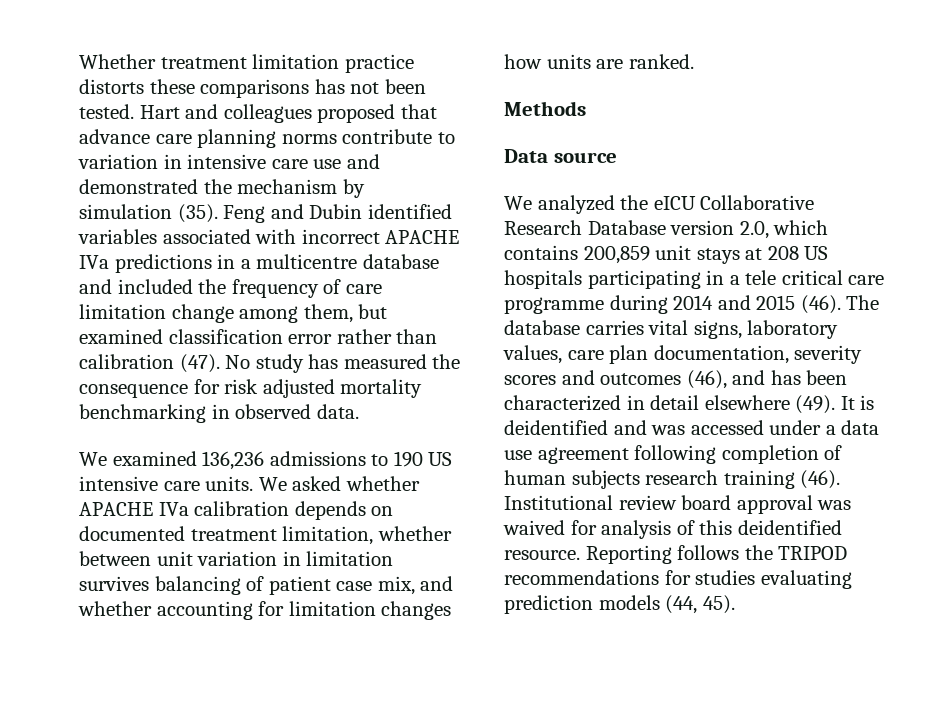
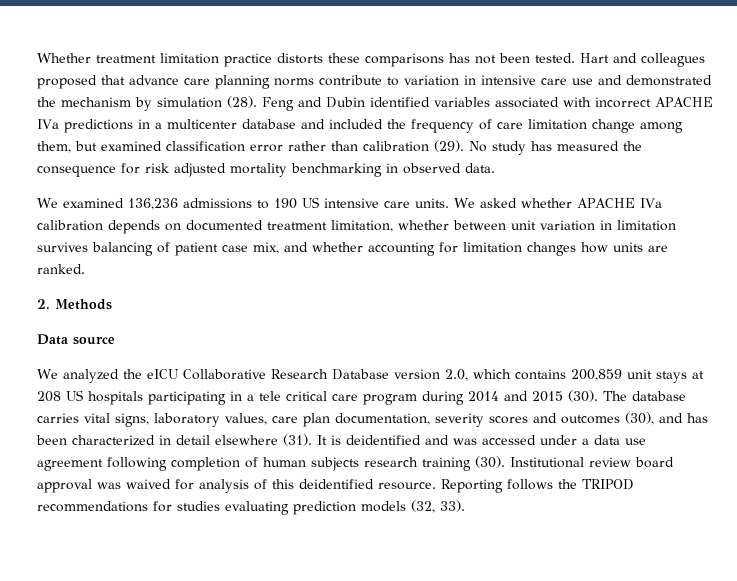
[177,204,218,223] (35). -> [227,96,257,108] (28).
[256,254,358,269] multicentre -> [166,119,237,129] multicenter
[179,354,220,373] (47). -> [434,140,464,152] (29).
(694, 61) none -> [37,299,50,309] 2.
[504,297,604,314] programme -> [363,394,417,405] program
[800,295,841,314] (46). -> [568,390,598,402] (30).
[686,370,727,389] (46), -> [625,412,654,425] (30),
[795,395,836,414] (49). -> [283,434,312,446] (31).
[800,470,841,489] (46). -> [475,456,505,468] (30).
[665,595,735,614] (44, 45). -> [411,500,465,513] (32, 33).

